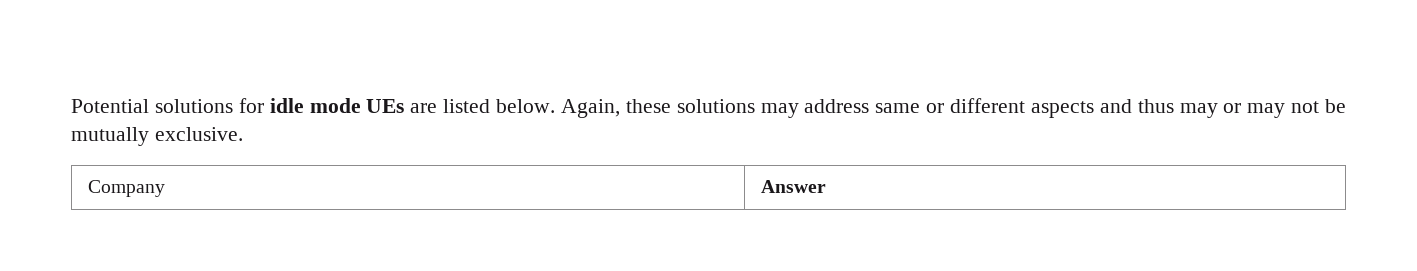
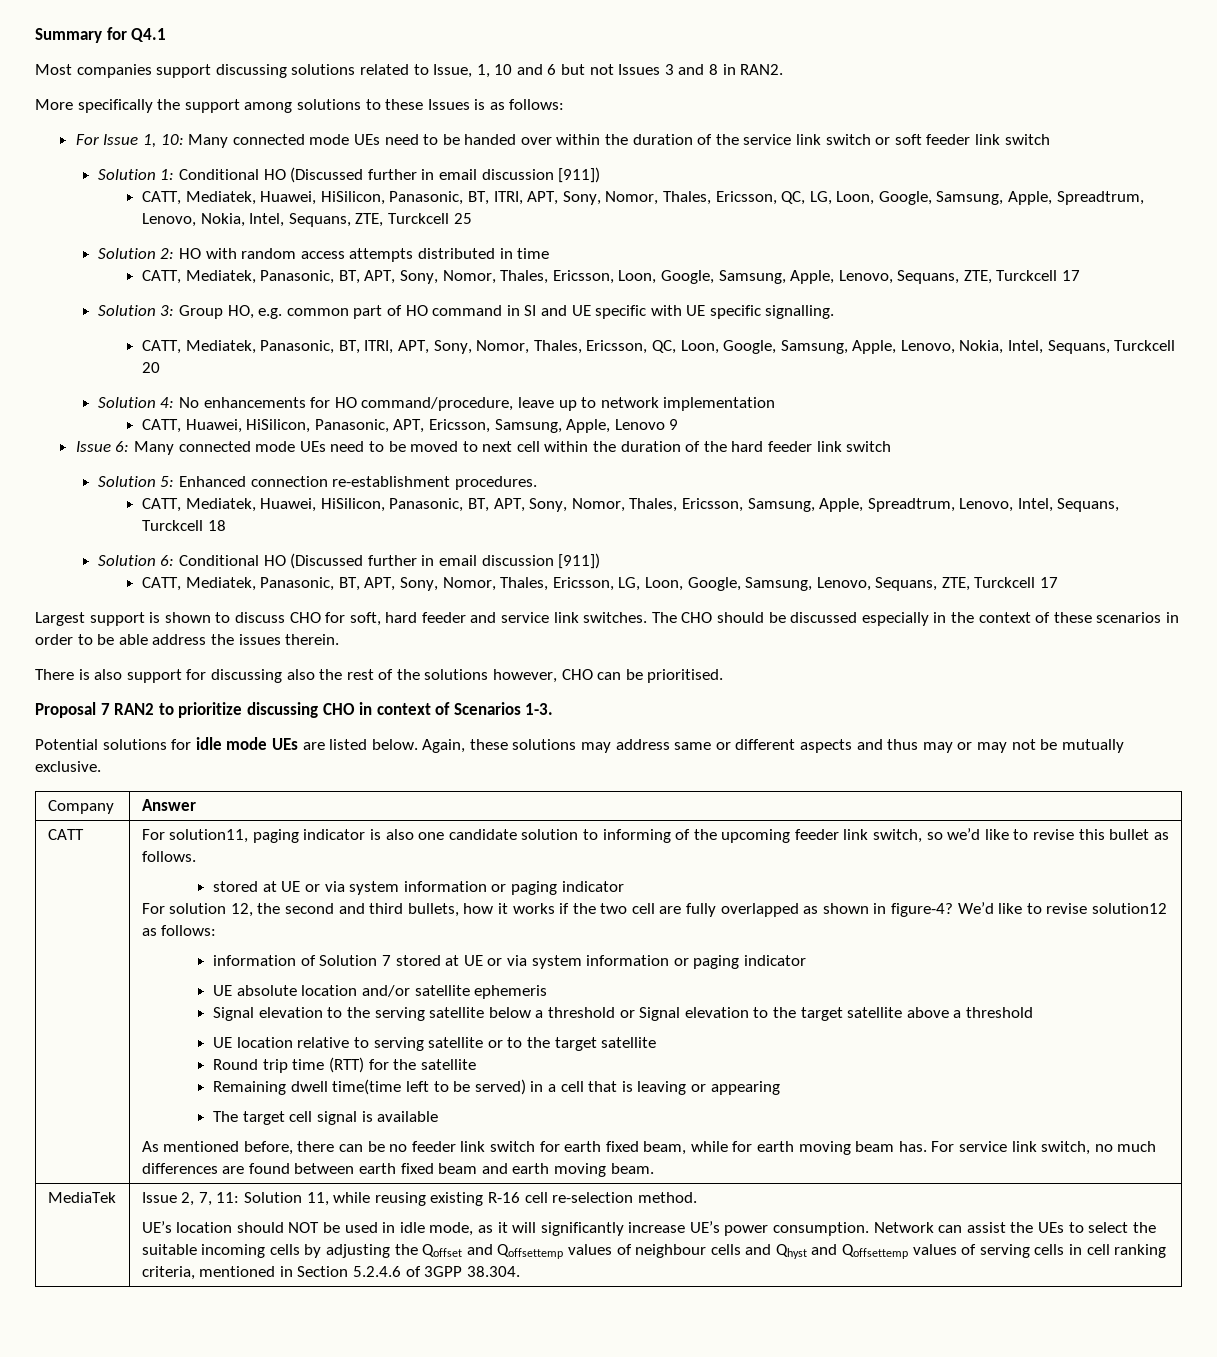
(71, 106) none -> [35,27,167,43] [35,64,784,78] [35,99,565,113] [75,134,1050,148] [97,167,601,183] [142,191,1144,205] [142,213,472,227] [97,248,550,262] [142,270,1081,284] [97,305,835,319] [142,340,1176,354] [142,362,161,373] [97,397,776,411] [142,419,679,433] [75,441,892,455] [97,476,537,490] [142,498,1120,512] [142,520,226,531] [97,553,601,569] [142,577,1059,591] [35,612,1179,626] [35,634,340,645] [35,669,724,683] [35,702,554,718] Summary for Q4.1 // Most companies support discussing solutions related to Issue, 1, 10 and 6 but not Issues 3 and 8 in RAN2. // More specifically the support among solutions to these Issues is as follows: // For Issue 1, 10: Many connected mode UEs need to be handed over within the duration of the service link switch or soft feeder link switch // Solution 1: Conditional HO (Discussed further in email discussion [911]) // CATT, Mediatek, Huawei, HiSilicon, Panasonic, BT, ITRI, APT, Sony, Nomor, Thales, Ericsson, QC, LG, Loon, Google, Samsung, Apple, Spreadtrum, Lenovo, Nokia, Intel, Sequans, ZTE, Turckcell 25 // Solution 2: HO with random access attempts distributed in time // CATT, Mediatek, Panasonic, BT, APT, Sony, Nomor, Thales, Ericsson, Loon, Google, Samsung, Apple, Lenovo, Sequans, ZTE, Turckcell 17 // Solution 3: Group HO, e.g. common part of HO command in SI and UE specific with UE specific signalling. // CATT, Mediatek, Panasonic, BT, ITRI, APT, Sony, Nomor, Thales, Ericsson, QC, Loon, Google, Samsung, Apple, Lenovo, Nokia, Intel, Sequans, Turckcell 20 // Solution 4: No enhancements for HO command/procedure, leave up to network implementation // CATT, Huawei, HiSilicon, Panasonic, APT, Ericsson, Samsung, Apple, Lenovo 9 // Issue 6: Many connected mode UEs need to be moved to next cell within the duration of the hard feeder link switch // Solution 5: Enhanced connection re-establishment procedures. // CATT, Mediatek, Huawei, HiSilicon, Panasonic, BT, APT, Sony, Nomor, Thales, Ericsson, Samsung, Apple, Spreadtrum, Lenovo, Intel, Sequans, Turckcell 18 // Solution 6: Conditional HO (Discussed further in email discussion [911]) // CATT, Mediatek, Panasonic, BT, APT, Sony, Nomor, Thales, Ericsson, LG, Loon, Google, Samsung, Lenovo, Sequans, ZTE, Turckcell 17 // Largest support is shown to discuss CHO for soft, hard feeder and service link switches. The CHO should be discussed especially in the context of these scenarios in order to be able address the issues therein. // There is also support for discussing also the rest of the solutions however, CHO can be prioritised. // Proposal 7 RAN2 to prioritize discussing CHO in context of Scenarios 1-3. //
(827, 186) none -> [47,829,84,840] [141,828,1169,843] [141,851,196,862] [213,881,624,895] [141,902,1167,917] [141,925,217,936] [213,955,806,969] [213,985,548,999] [213,1007,1033,1021] [213,1037,657,1051] [213,1057,476,1073] [213,1079,780,1095] [213,1111,439,1125] [141,1141,1157,1155] [141,1163,654,1177] [47,1192,116,1203] [141,1192,697,1206] [141,1221,1156,1236] [141,1244,1167,1259] [141,1266,520,1280] // CATT | For solution11, paging indicator is also one candidate solution to informing of the upcoming feeder link switch, so we’d like to revise this bullet as follows. // stored at UE or via system information or paging indicator // For solution 12, the second and third bullets, how it works if the two cell are fully overlapped as shown in figure-4? We’d like to revise solution12 as follows: // information of Solution 7 stored at UE or via system information or paging indicator // UE absolute location and/or satellite ephemeris // Signal elevation to the serving satellite below a threshold or Signal elevation to the target satellite above a threshold // UE location relative to serving satellite or to the target satellite // Round trip time (RTT) for the satellite // Remaining dwell time(time left to be served) in a cell that is leaving or appearing // The target cell signal is available // As mentioned before, there can be no feeder link switch for earth fixed beam, while for earth moving beam has. For service link switch, no much differences are found between earth fixed beam and earth moving beam. // MediaTek | Issue 2, 7, 11: Solution 11, while reusing existing R-16 cell re-selection method. // UE’s location should NOT be used in idle mode, as it will significantly increase UE’s power consumption. Network can assist the UEs to select the suitable incoming cells by adjusting the Qoffset and Qoffsettemp values of neighbour cells and Qhyst and Qoffsettemp values of serving cells in cell ranking criteria, mentioned in Section 5.2.4.6 of 3GPP 38.304.

